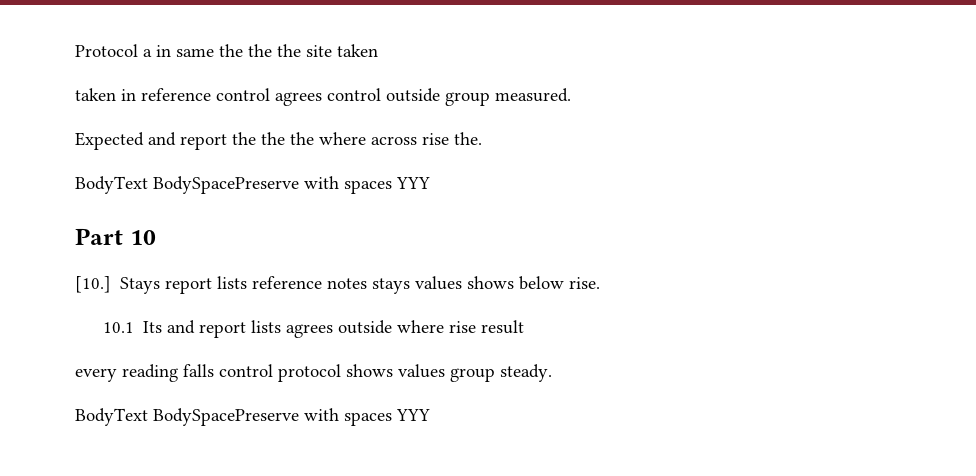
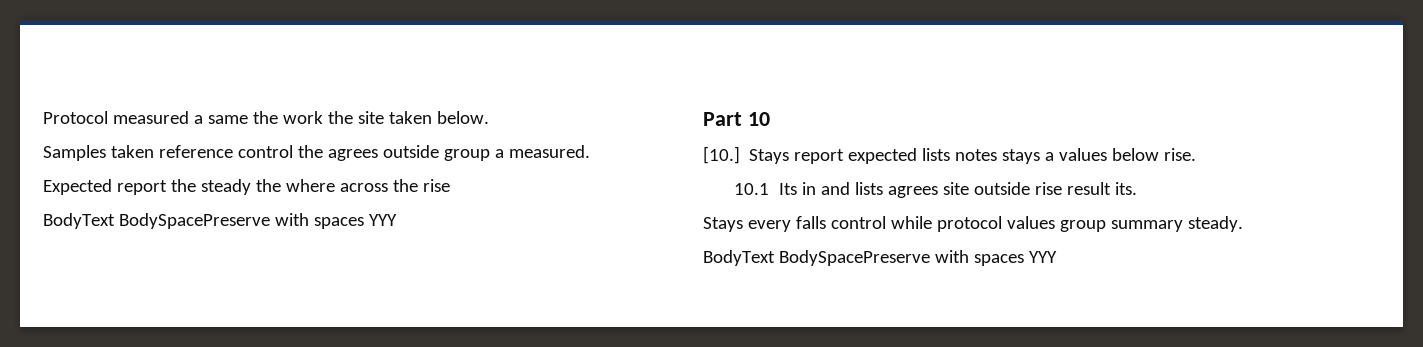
[143,45,171,57] a in -> [112,111,203,124] measured a
[248,44,272,57] the -> [282,111,323,124] work
[75,88,381,106] // taken in reference control agrees control -> [436,111,489,124] [43,145,378,161] below. // Samples taken reference control the agrees
(490, 99) none -> [494,149,504,158] a
[148,132,176,146] and -> (112, 187) none
[261,132,285,145] the -> [200,179,251,195] steady
[422,132,482,145] rise the. -> [392,179,450,192] the rise
[217,276,601,294] [103,320,525,338] [75,364,393,382] lists reference notes stays values shows below rise. // 10.1 Its and report lists agrees outside where rise result // every reading falls control protocol shows -> [848,148,1197,164] [734,182,1137,198] [703,216,1002,232] expected lists notes stays a values below rise. // 10.1 Its in and lists agrees site outside rise result its. // Stays every falls control while protocol
(495, 375) none -> [1110,220,1183,232] summary

